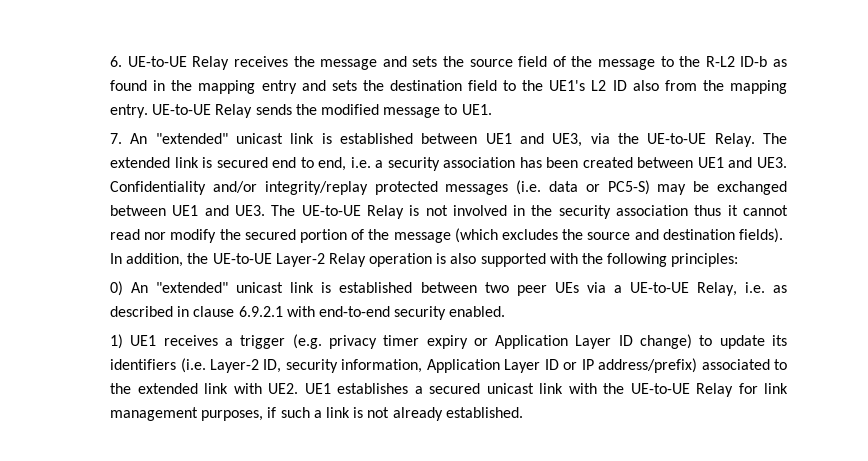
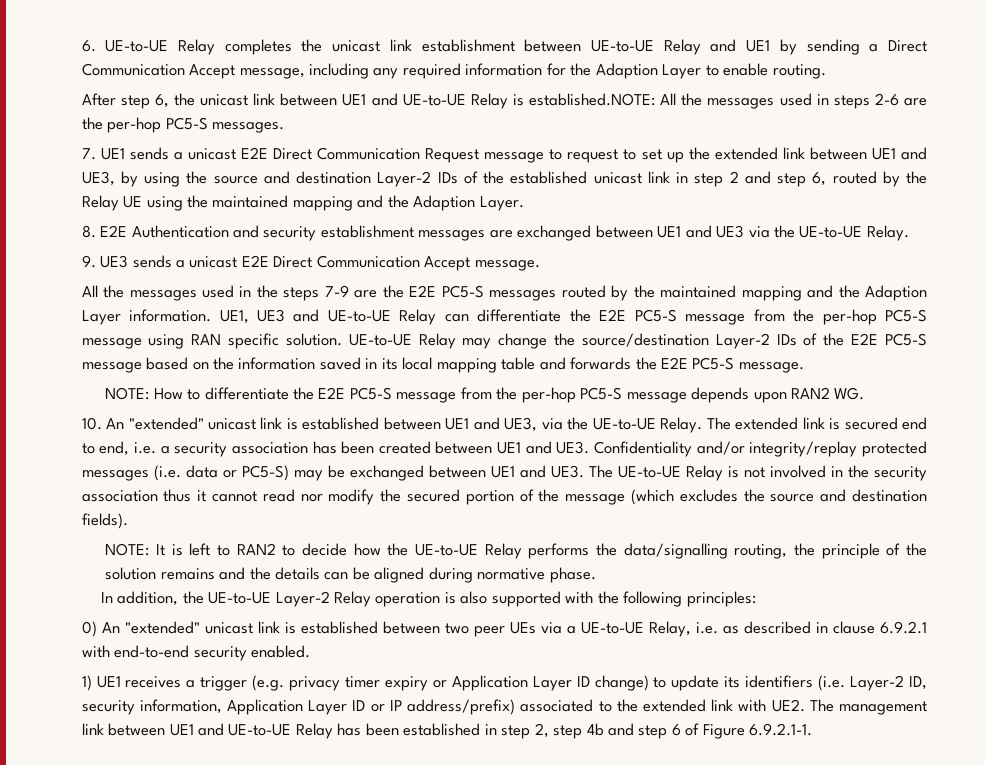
[233,56,787,70] [110,80,787,94] [110,104,492,118] [110,133,123,144] receives the message and sets the source field of the message to the R-L2 ID-b as found in the mapping entry and sets the destination field to the UE1's L2 ID also from the mapping entry. UE-to-UE Relay sends the modified message to UE1. // 7. -> [224,39,928,55] [81,63,826,79] [81,93,927,109] [81,117,284,133] [81,147,927,163] [81,171,927,187] [81,195,524,211] [81,225,909,241] [81,255,540,271] [81,285,927,301] [81,309,928,325] [81,333,928,349] [81,357,804,373] [105,387,865,403] [81,417,102,430] completes the unicast link establishment between UE-to-UE Relay and UE1 by sending a Direct Communication Accept message, including any required information for the Adaption Layer to enable routing. // After step 6, the unicast link between UE1 and UE-to-UE Relay is established.NOTE: All the messages used in steps 2-6 are the per-hop PC5-S messages. // 7. UE1 sends a unicast E2E Direct Communication Request message to request to set up the extended link between UE1 and UE3, by using the source and destination Layer-2 IDs of the established unicast link in step 2 and step 6, routed by the Relay UE using the maintained mapping and the Adaption Layer. // 8. E2E Authentication and security establishment messages are exchanged between UE1 and UE3 via the UE-to-UE Relay. // 9. UE3 sends a unicast E2E Direct Communication Accept message. // All the messages used in the steps 7-9 are the E2E PC5-S messages routed by the maintained mapping and the Adaption Layer information. UE1, UE3 and UE-to-UE Relay can differentiate the E2E PC5-S message from the per-hop PC5-S message using RAN specific solution. UE-to-UE Relay may change the source/destination Layer-2 IDs of the E2E PC5-S message based on the information saved in its local mapping table and forwards the E2E PC5-S message. // NOTE: How to differentiate the E2E PC5-S message from the per-hop PC5-S message depends upon RAN2 WG. // 10.
(783, 235) none -> [105,543,928,559] [105,567,596,583] // NOTE: It is left to RAN2 to decide how the UE-to-UE Relay performs the data/signalling routing, the principle of the solution remains and the details can be aligned during normative phase.
[304,383,788,397] [110,407,523,421] UE1 establishes a secured unicast link with the UE-to-UE Relay for link management purposes, if such a link is not already established. -> [809,699,928,715] [81,723,813,739] The management link between UE1 and UE-to-UE Relay has been established in step 2, step 4b and step 6 of Figure 6.9.2.1-1.

